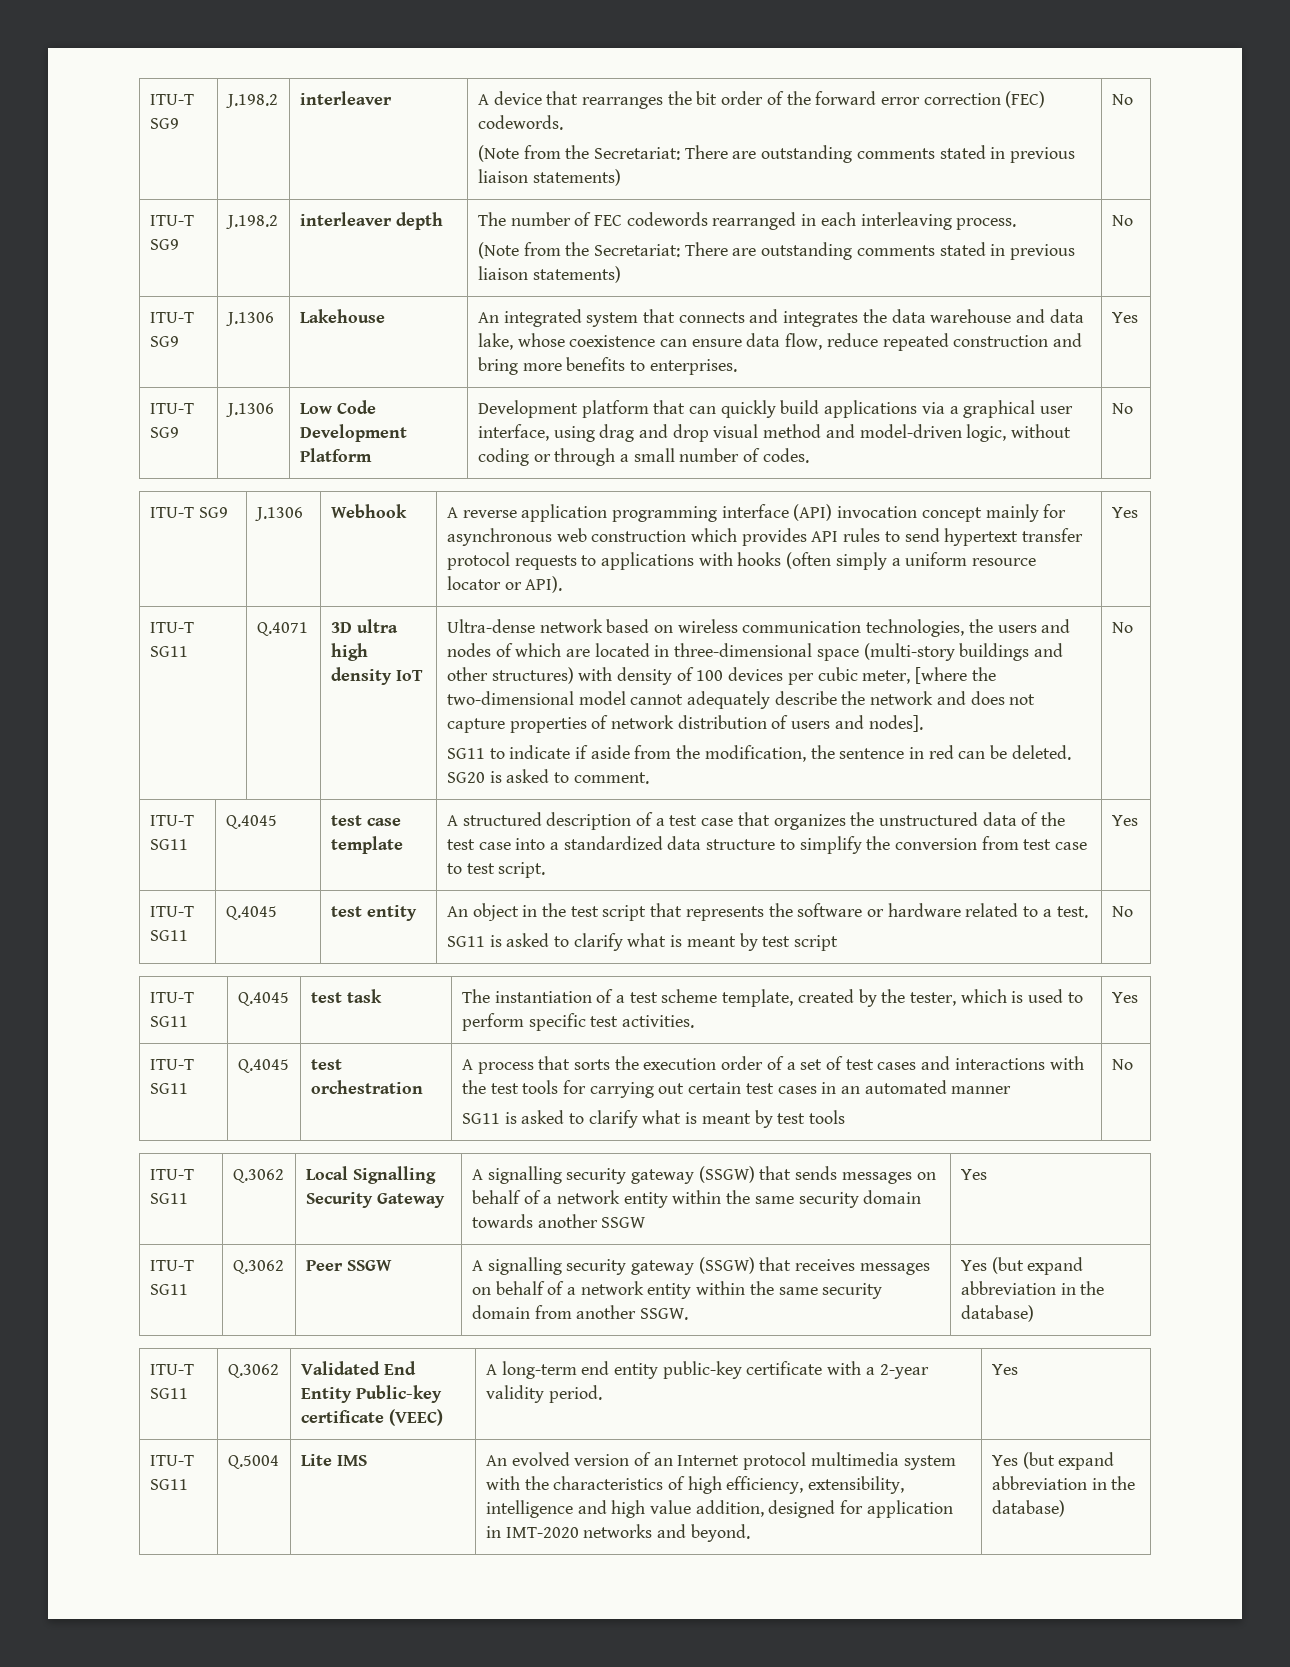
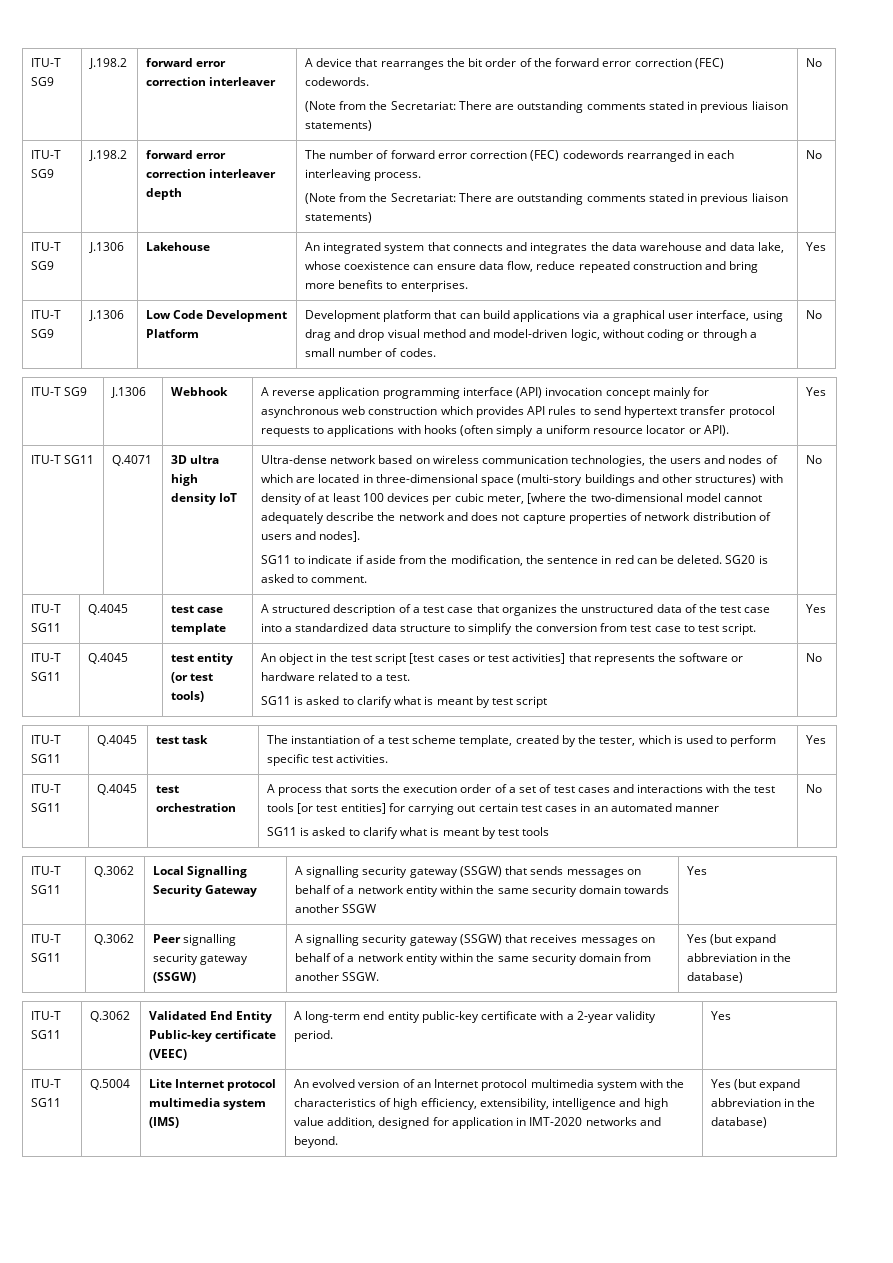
[149,94,194,105] [149,118,179,129] [225,94,278,108] ITU-T SG9 | J.198.2 | -> [30,58,61,67] [30,77,54,86] [88,58,127,69] [145,58,227,67] [145,77,206,86] ITU-T SG9 | J.198.2 | forward error correction
(278, 222) none -> [145,150,227,159] [145,169,206,178] forward error correction
[593,215,622,226] FEC -> [390,150,560,161] forward error correction (FEC)
[720,400,776,418] quickly -> (480, 316) none
(694, 674) none -> [318,493,360,502] at least
(417, 913) none -> [170,672,214,683] [170,691,204,702] (or test tools)
(647, 913) none -> [409,653,566,664] [test cases or test activities]
(559, 1087) none -> [297,803,386,814] [or test entities]
[346,1260,392,1271] SSGW -> [183,934,237,946] [152,953,249,965] [152,972,196,983] signalling security gateway (SSGW)
[336,1455,367,1466] IMS -> [175,1079,277,1091] [148,1098,267,1110] [148,1117,179,1128] Internet protocol multimedia system (IMS)

